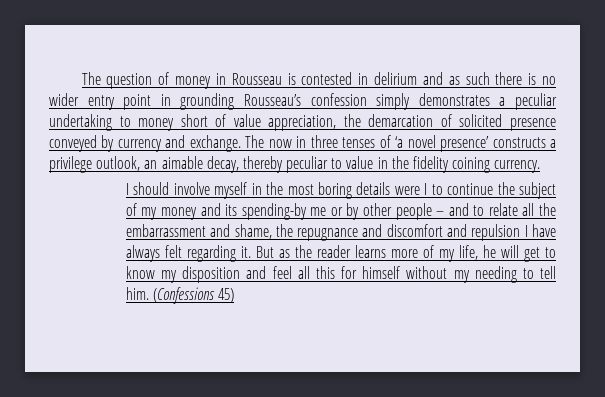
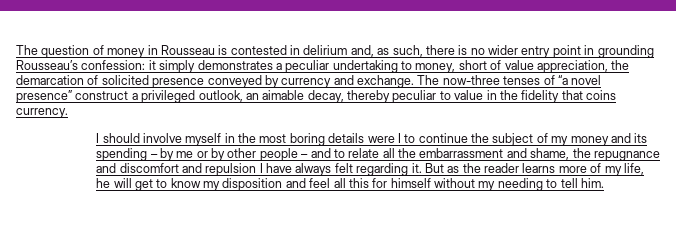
[422,72,490,85] and as such -> [350,45,423,57] and, as such,
[310,93,367,106] confession -> [81,60,156,70] confession: it
[138,118,175,131] money -> [415,63,456,73] money,
[268,135,556,152] [49,156,92,173] now in three tenses of ‘a novel presence’ constructs a privilege -> [442,75,602,85] [16,90,196,103] now-three tenses of “a novel presence” construct a privileged
[452,157,491,173] coining -> [561,90,616,100] that coins
[241,203,307,220] spending-by -> [96,148,174,161] spending – by
[153,287,235,304] (Confessions 45) -> (604, 183) none

